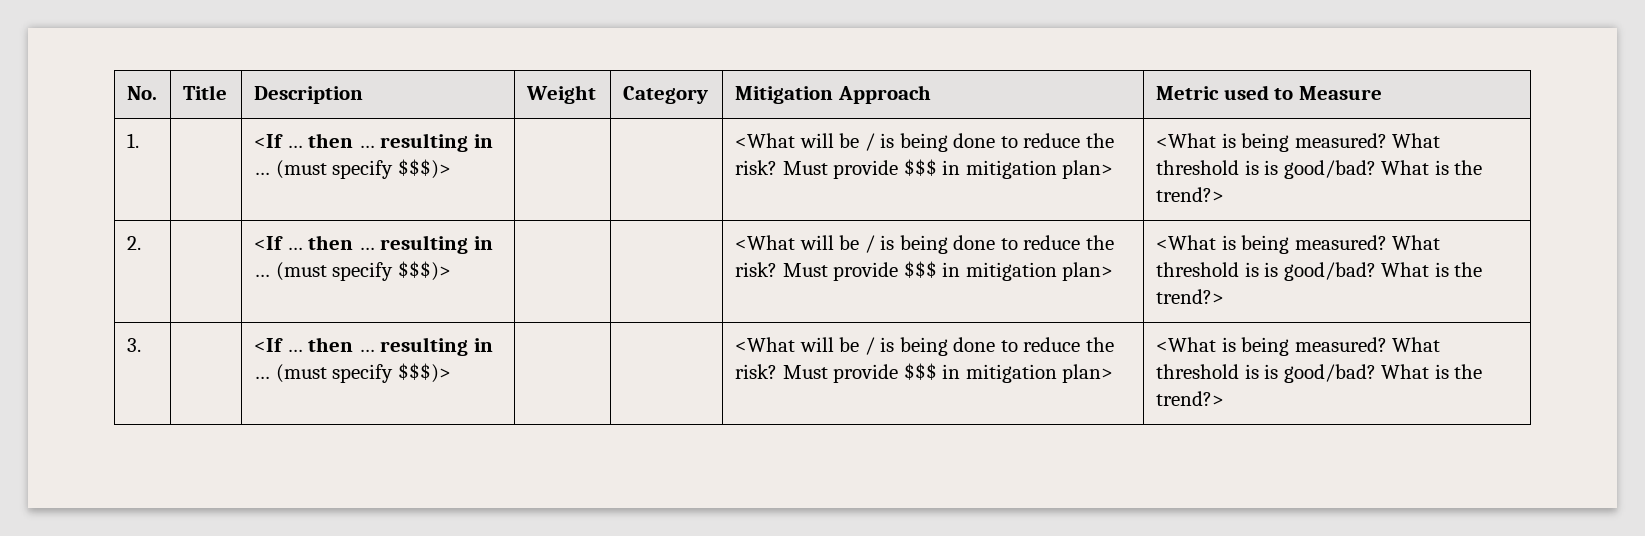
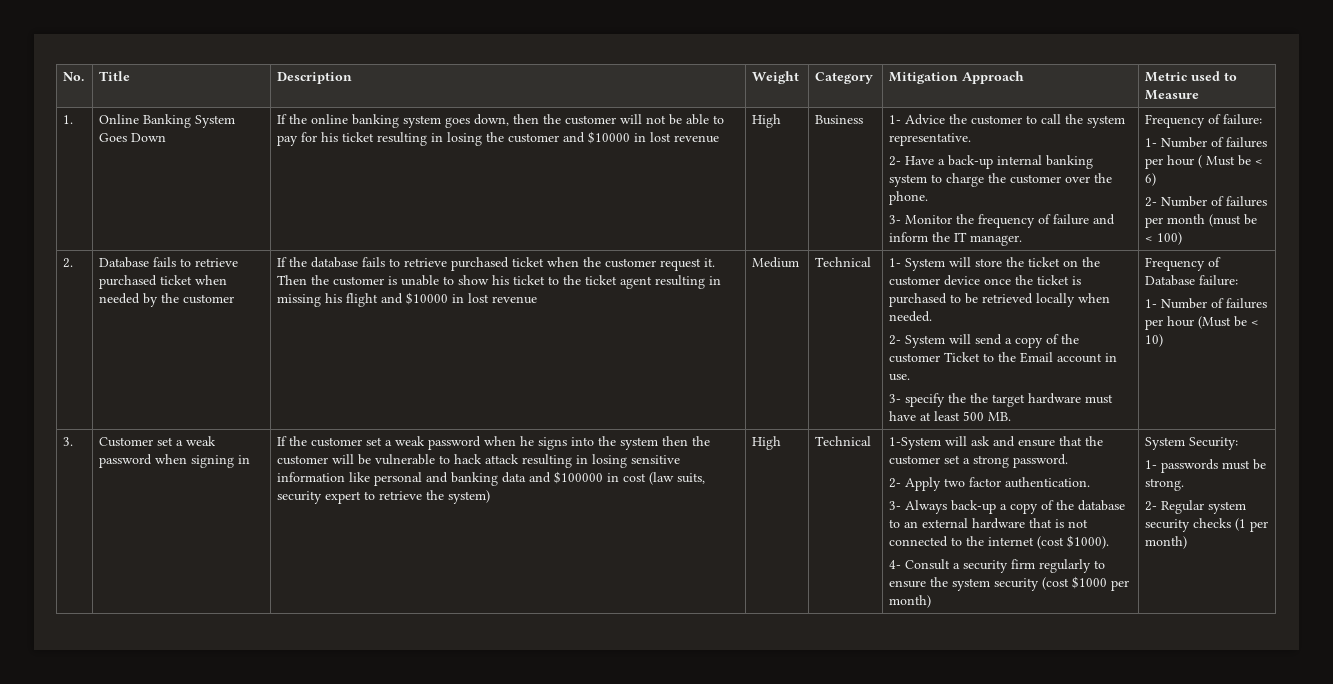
[253,133,493,152] [253,159,451,179] [734,133,1114,152] [734,159,1114,179] [1155,133,1441,152] [1155,160,1483,179] [1155,187,1224,202] [126,236,141,250] [253,235,493,254] [253,261,451,281] [734,235,1114,254] [734,261,1114,281] [1155,235,1441,254] [1155,262,1483,281] [1155,289,1224,304] [126,338,141,352] [253,337,493,356] [253,363,451,383] [734,337,1114,356] [734,363,1114,383] [1155,337,1441,356] [1155,364,1483,383] [1155,391,1224,406] | <If … then … resulting in … (must specify $$$)> | | | <What will be / is being done to reduce the risk? Must provide $$$ in mitigation plan> | <What is being measured? What threshold is is good/bad? What is the trend?> // 2. | | <If … then … resulting in … (must specify $$$)> | | | <What will be / is being done to reduce the risk? Must provide $$$ in mitigation plan> | <What is being measured? What threshold is is good/bad? What is the trend?> // 3. | | <If … then … resulting in … (must specify $$$)> | | | <What will be / is being done to reduce the risk? Must provide $$$ in mitigation plan> | <What is being measured? What threshold is is good/bad? What is the trend?> -> [99,114,236,128] [99,133,167,142] [277,114,725,128] [277,131,720,146] [752,114,782,128] [815,115,864,125] [889,114,1126,128] [889,133,972,146] [889,155,1094,169] [889,173,1113,187] [889,191,929,205] [889,214,1116,228] [889,232,1023,246] [1145,114,1263,128] [1145,137,1268,148] [1145,155,1264,169] [1145,173,1157,186] [1145,196,1268,207] [1145,214,1258,228] [1145,232,1183,245] [63,258,74,268] [99,257,239,268] [99,275,228,289] [99,293,235,307] [277,257,716,271] [277,275,722,289] [277,292,538,307] [752,257,800,268] [815,257,872,267] [889,257,1101,271] [889,275,1082,286] [889,293,1111,307] [889,311,933,322] [889,334,1080,348] [889,352,1118,363] [889,374,911,381] [889,393,1114,407] [889,411,1012,421] [1145,257,1222,271] [1145,275,1239,286] [1145,298,1268,309] [1145,316,1260,330] [1145,334,1164,347] [63,437,74,446] [99,436,217,447] [99,454,251,468] [277,436,711,450] [277,454,681,468] [277,471,706,486] [277,490,491,504] [752,436,782,450] [815,436,872,446] [889,436,1104,450] [889,454,1069,468] [889,477,1091,491] [889,500,1126,514] [889,518,1089,529] [889,535,1110,549] [889,559,1106,573] [889,576,1130,591] [889,595,932,608] [1145,437,1239,450] [1145,459,1267,473] [1145,478,1185,491] [1145,500,1247,514] [1145,518,1269,532] [1145,536,1188,549] Online Banking System Goes Down | If the online banking system goes down, then the customer will not be able to pay for his ticket resulting in losing the customer and $10000 in lost revenue | High | Business | 1- Advice the customer to call the system representative. // 2- Have a back-up internal banking system to charge the customer over the phone. // 3- Monitor the frequency of failure and inform the IT manager. | Frequency of failure: // 1- Number of failures per hour ( Must be < 6) // 2- Number of failures per month (must be < 100) // 2. | Database fails to retrieve purchased ticket when needed by the customer | If the database fails to retrieve purchased ticket when the customer request it. Then the customer is unable to show his ticket to the ticket agent resulting in missing his flight and $10000 in lost revenue | Medium | Technical | 1- System will store the ticket on the customer device once the ticket is purchased to be retrieved locally when needed. // 2- System will send a copy of the customer Ticket to the Email account in use. // 3- specify the the target hardware must have at least 500 MB. | Frequency of Database failure: // 1- Number of failures per hour (Must be < 10) // 3. | Customer set a weak password when signing in | If the customer set a weak password when he signs into the system then the customer will be vulnerable to hack attack resulting in losing sensitive information like personal and banking data and $100000 in cost (law suits, security expert to retrieve the system) | High | Technical | 1-System will ask and ensure that the customer set a strong password. // 2- Apply two factor authentication. // 3- Always back-up a copy of the database to an external hardware that is not connected to the internet (cost $1000). // 4- Consult a security firm regularly to ensure the system security (cost $1000 per month) | System Security: // 1- passwords must be strong. // 2- Regular system security checks (1 per month)

